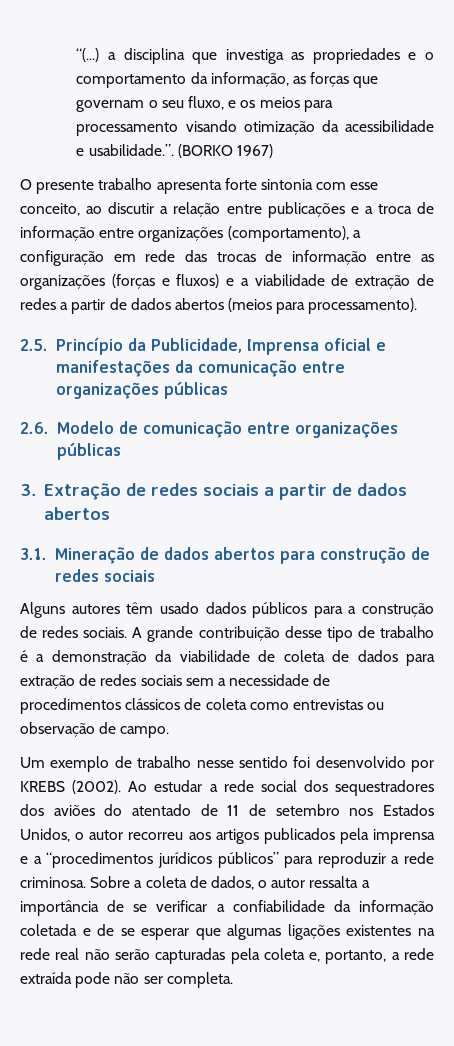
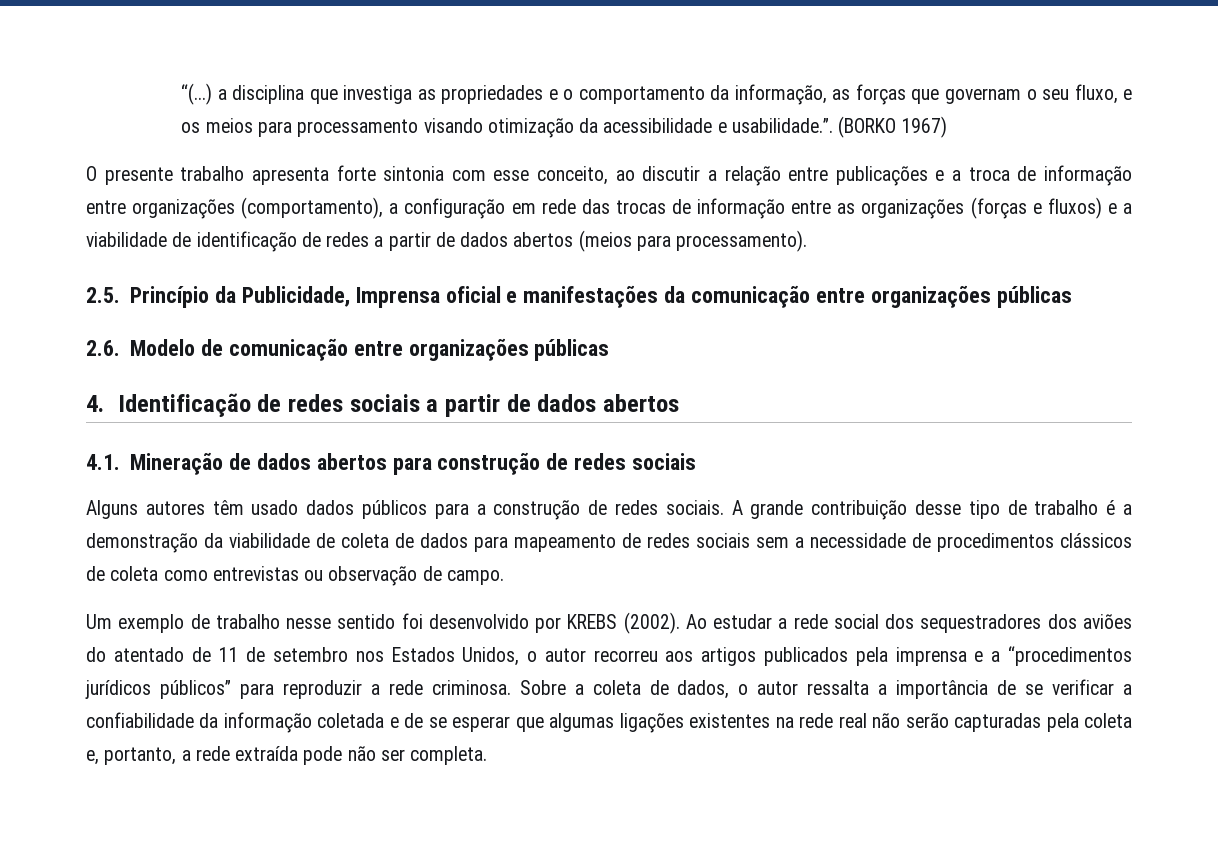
[355,275,411,289] extração -> [196,231,297,252] identificação
[20,483,121,500] 3. Extração -> [86,393,251,417] 4. Identificação
[20,548,47,560] 3.1. -> [86,454,120,470] 4.1.
[20,675,75,689] extração -> [514,534,616,552] mapeamento

